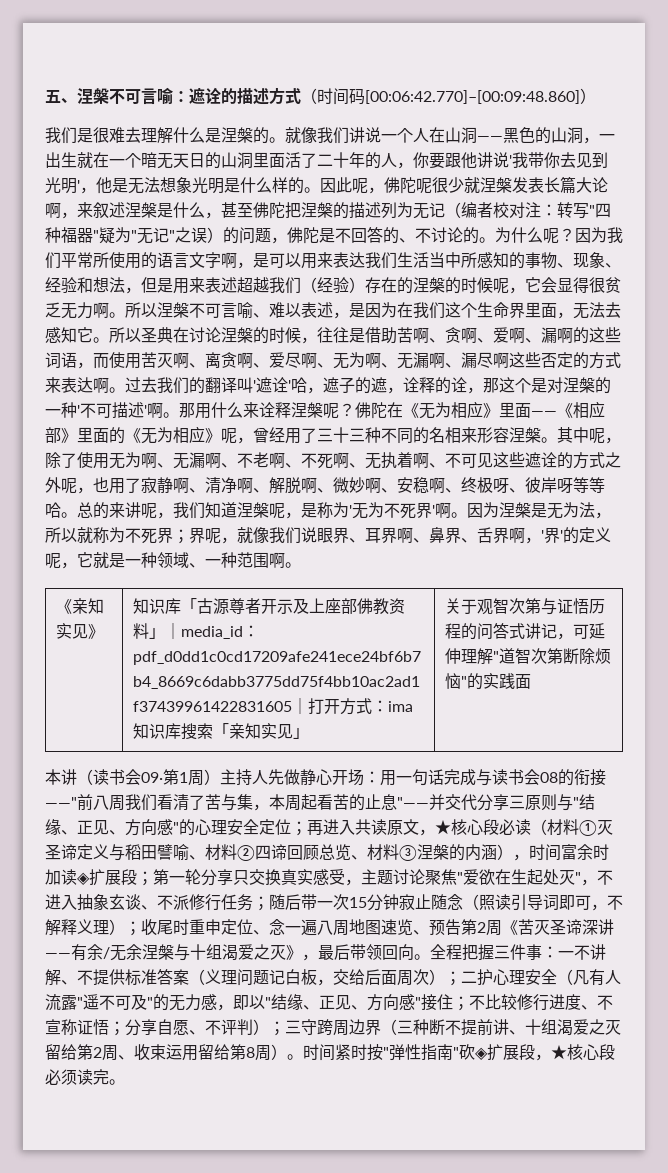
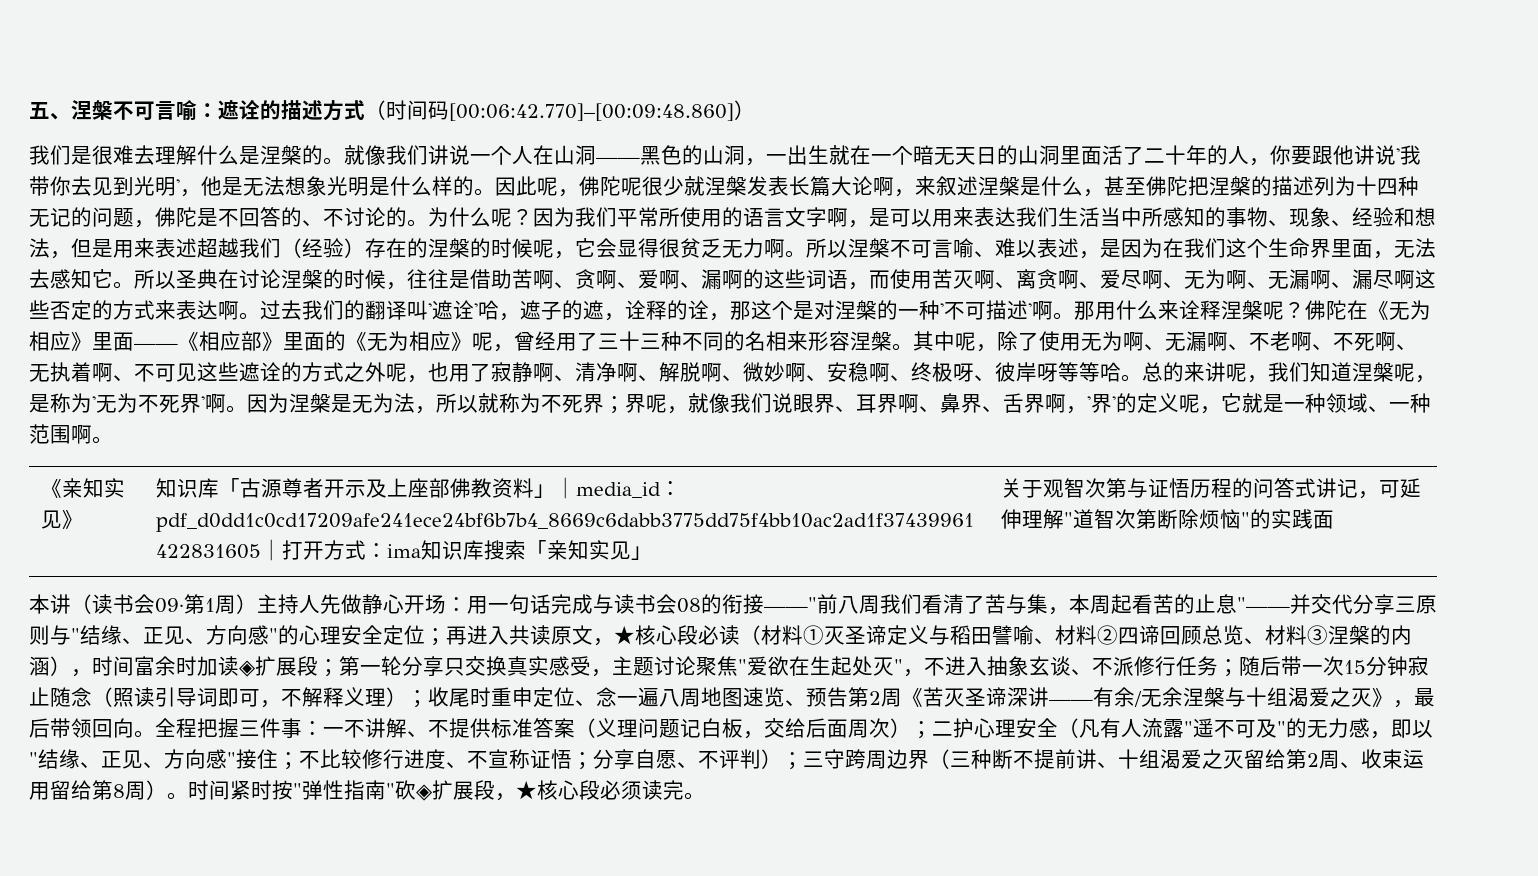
[413,202,611,219] [45,227,223,244] 无记（编者校对注：转写"四种福器"疑为"无记"之误） -> [1356,176,1419,196] [29,207,71,227] 十四种无记

